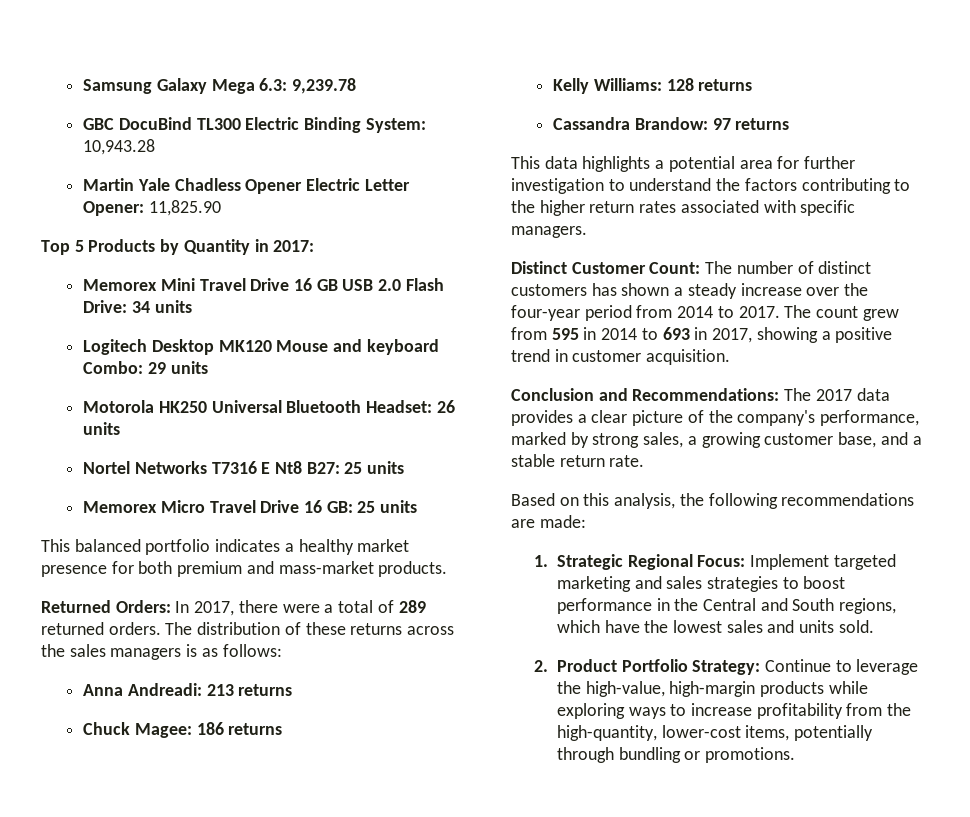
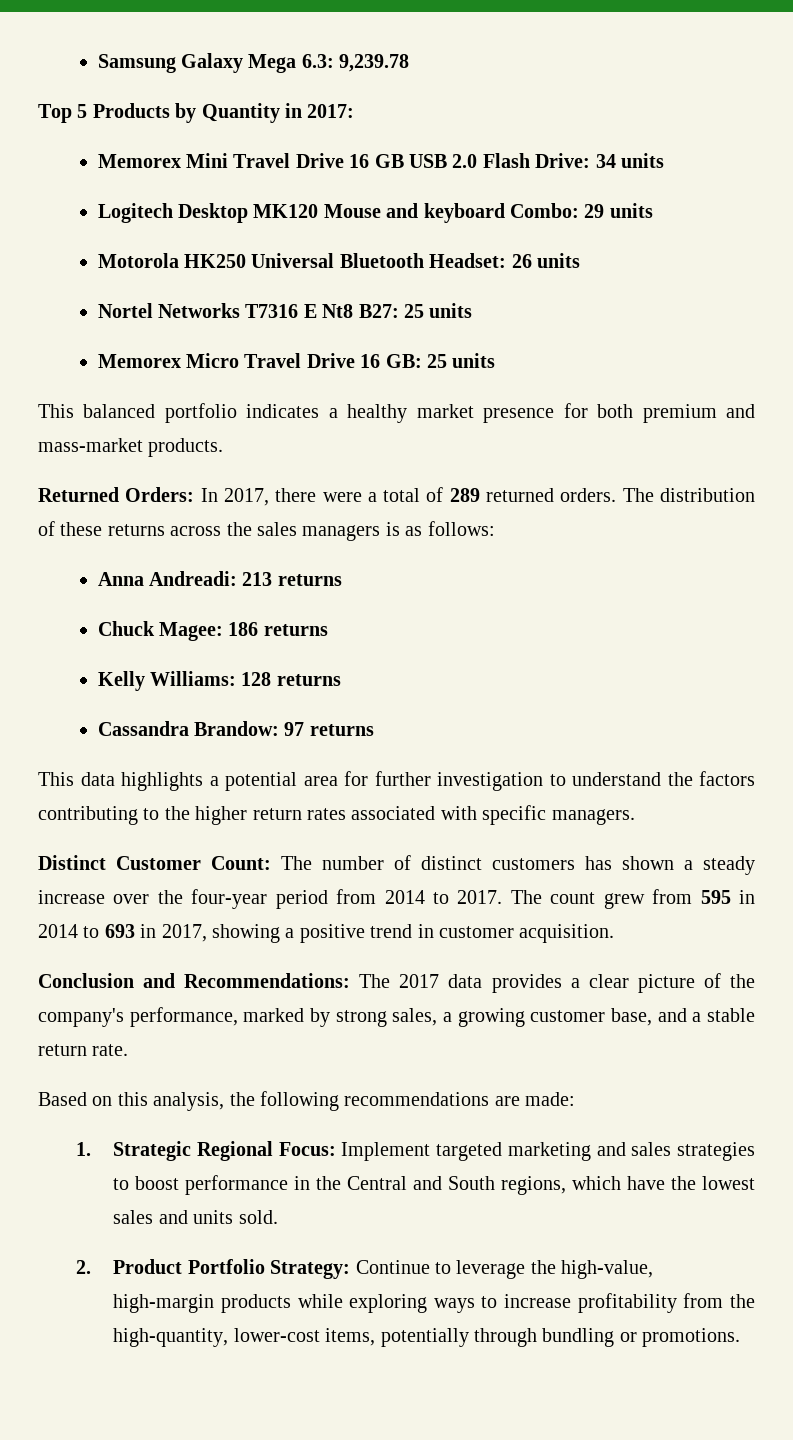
[83,117,426,133] [83,139,156,155] [83,178,410,194] [83,200,221,216] // GBC DocuBind TL300 Electric Binding System: 10,943.28 // Martin Yale Chadless Opener Electric Letter Opener: 11,825.90 -> (410, 63) none

